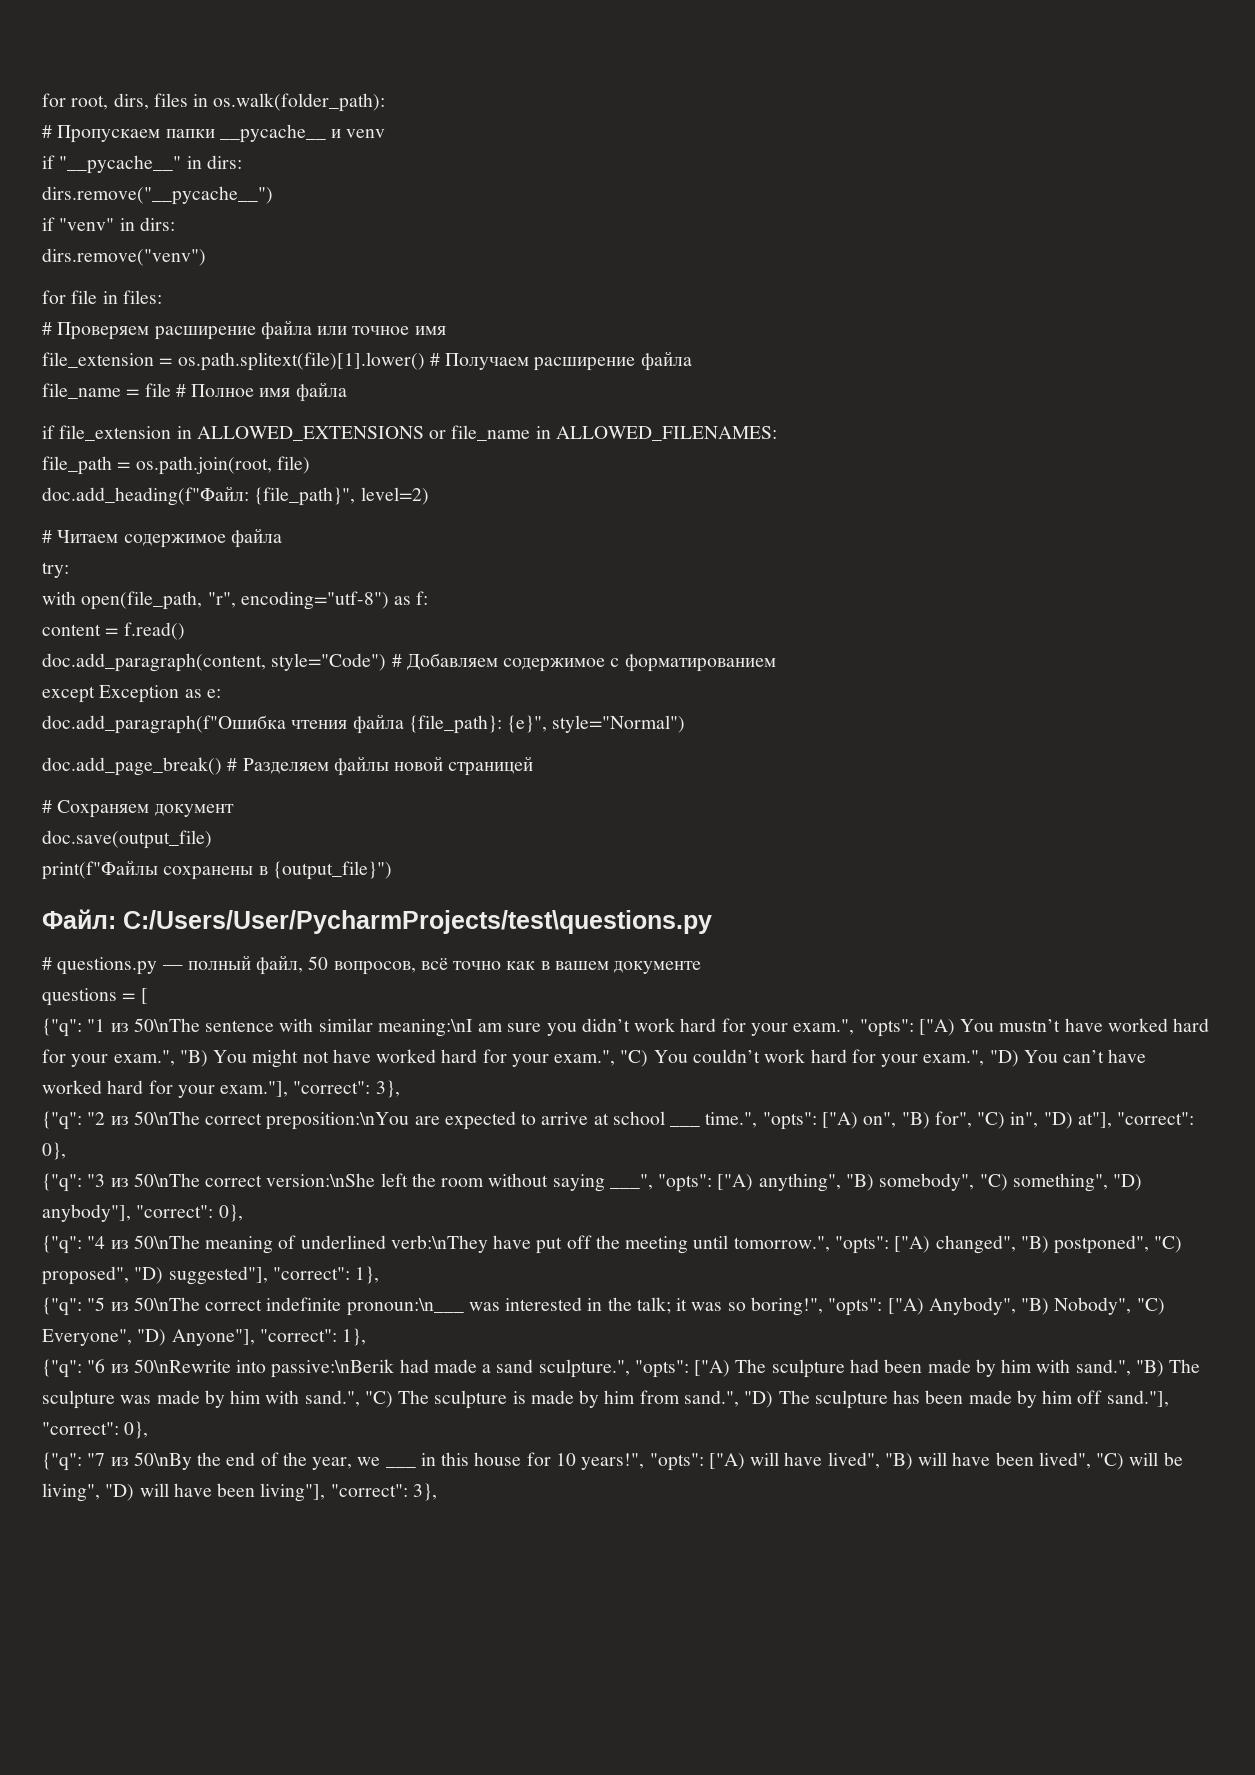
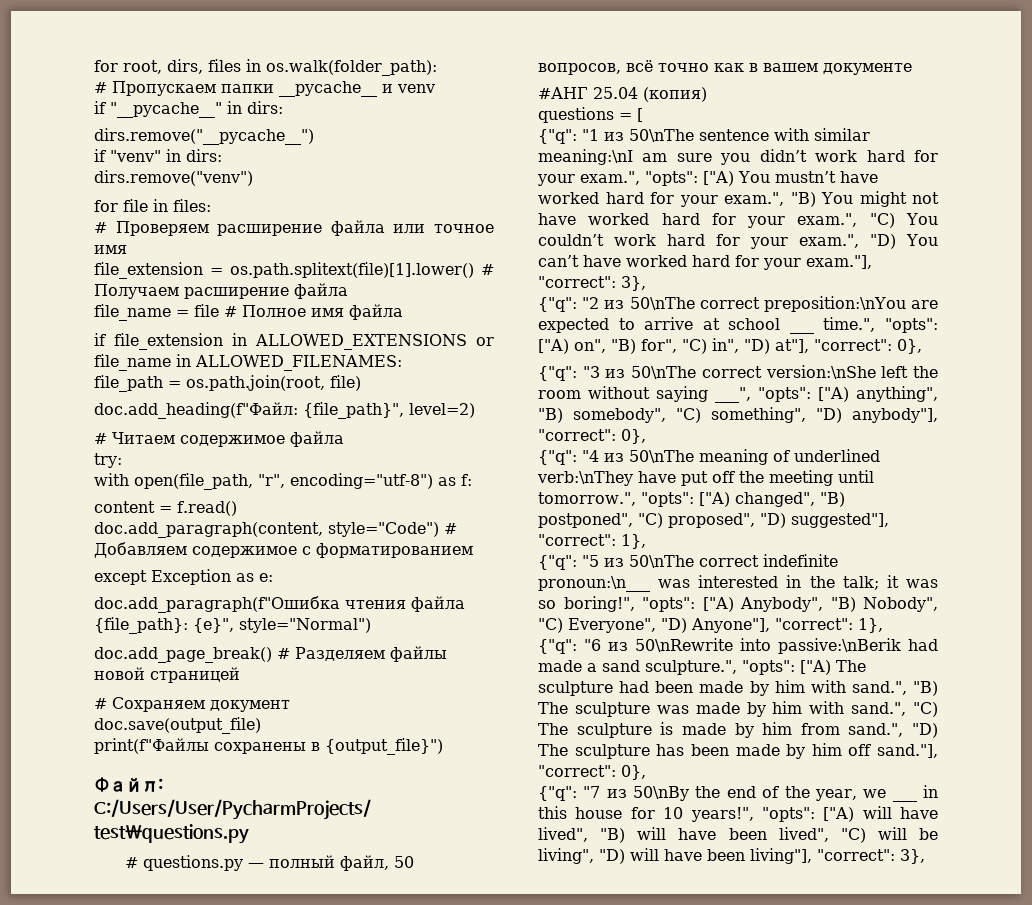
(702, 967) none -> [538,87,707,102] // #АНГ 25.04 (копия)

